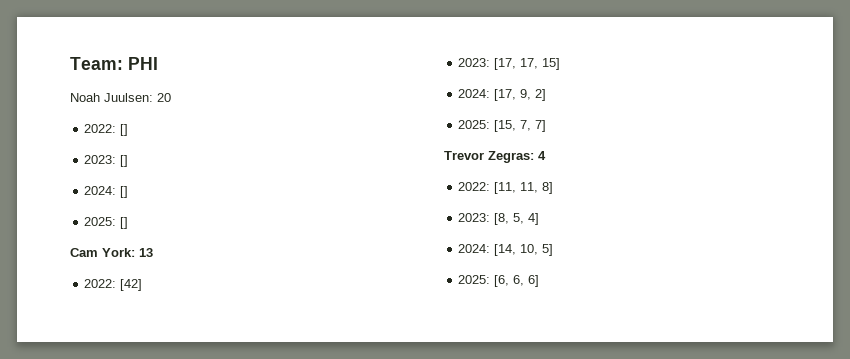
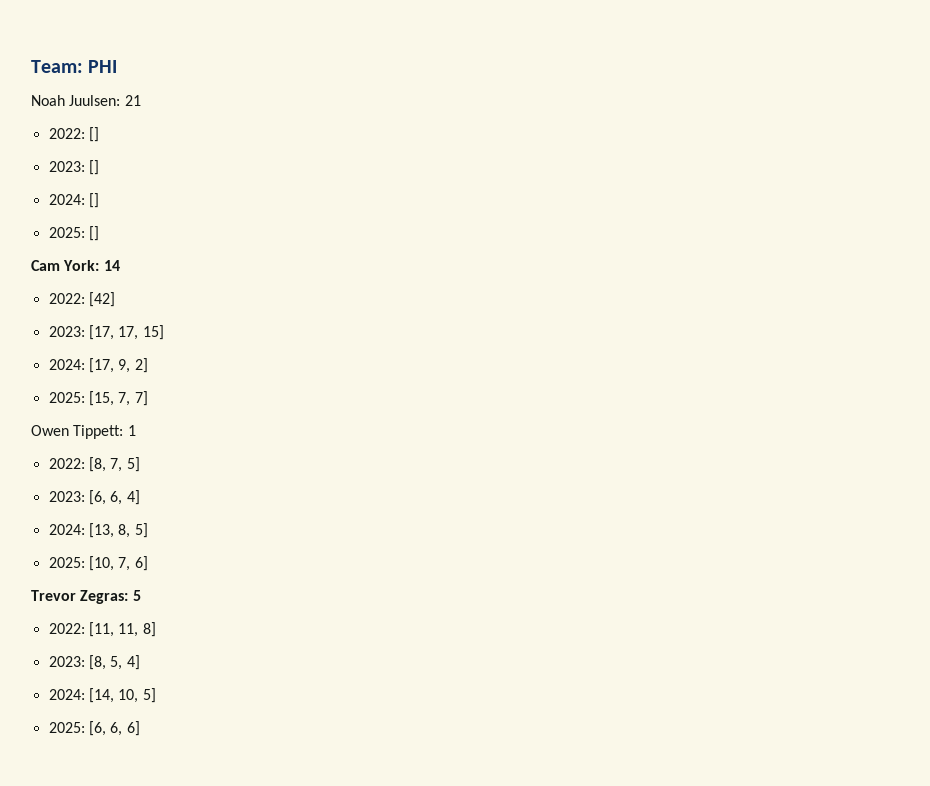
[157,93,171,102] 20 -> [124,95,141,106] 21
[139,248,153,257] 13 -> [103,260,120,271] 14
(547, 126) none -> [31,425,136,439] [48,457,140,472] [48,490,140,505] [48,523,148,538] [48,556,148,571] // Owen Tippett: 1 // 2022: [8, 7, 5] // 2023: [6, 6, 4] // 2024: [13, 8, 5] // 2025: [10, 7, 6]
[538,151,546,160] 4 -> [132,590,141,601] 5

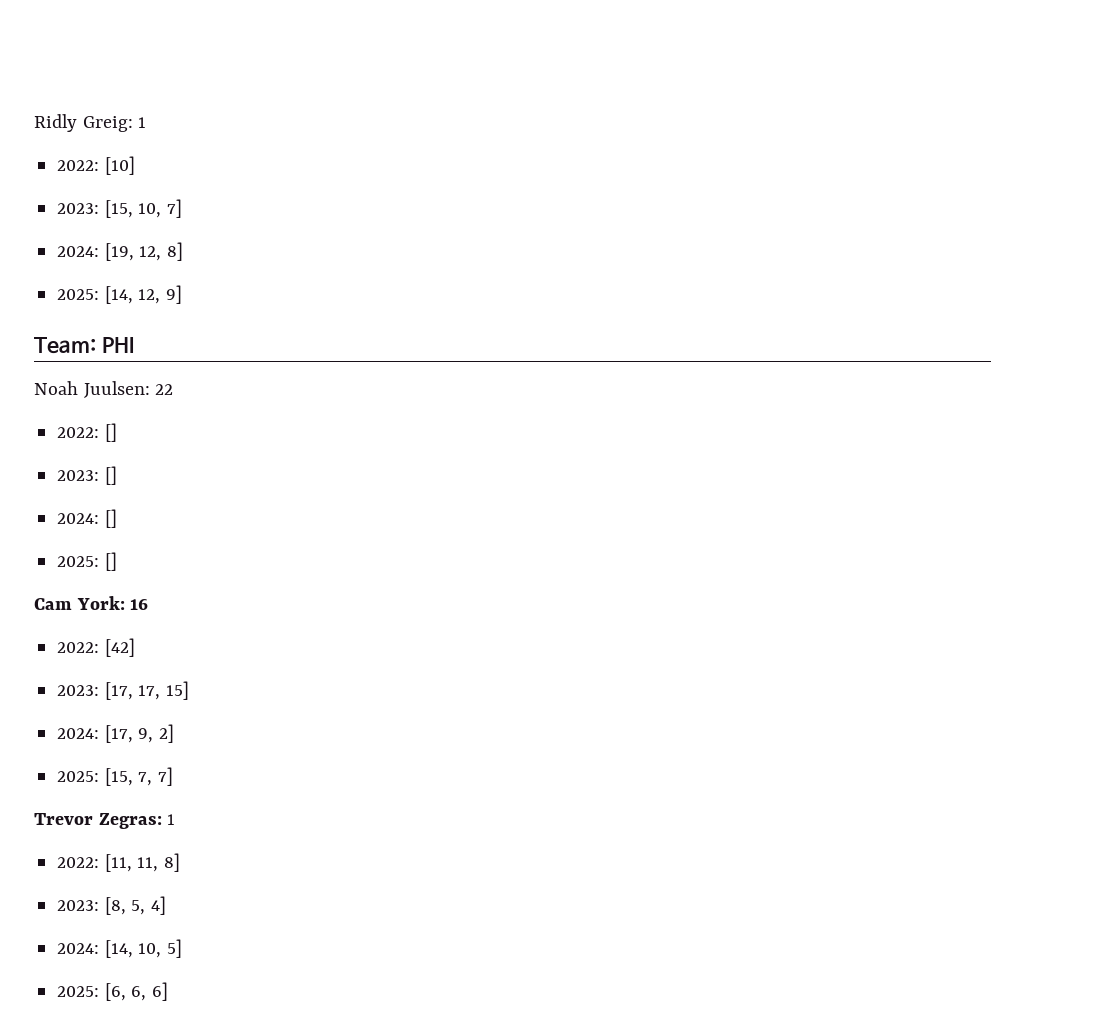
(31, 66) none -> [34,114,147,132] [57,156,135,175] [57,199,183,218] [57,242,184,261] [57,285,183,304] Ridly Greig: 1 // 2022: [10] // 2023: [15, 10, 7] // 2024: [19, 12, 8] // 2025: [14, 12, 9] //
[124,95,141,106] 21 -> [155,384,174,395] 22
[103,260,120,271] 14 -> [130,599,149,610] 16
[31,425,136,439] [48,457,140,472] [48,490,140,505] [48,523,148,538] [48,556,148,571] // Owen Tippett: 1 // 2022: [8, 7, 5] // 2023: [6, 6, 4] // 2024: [13, 8, 5] // 2025: [10, 7, 6] -> (174, 776) none
[132,590,141,601] 5 -> [167,814,176,825] 1

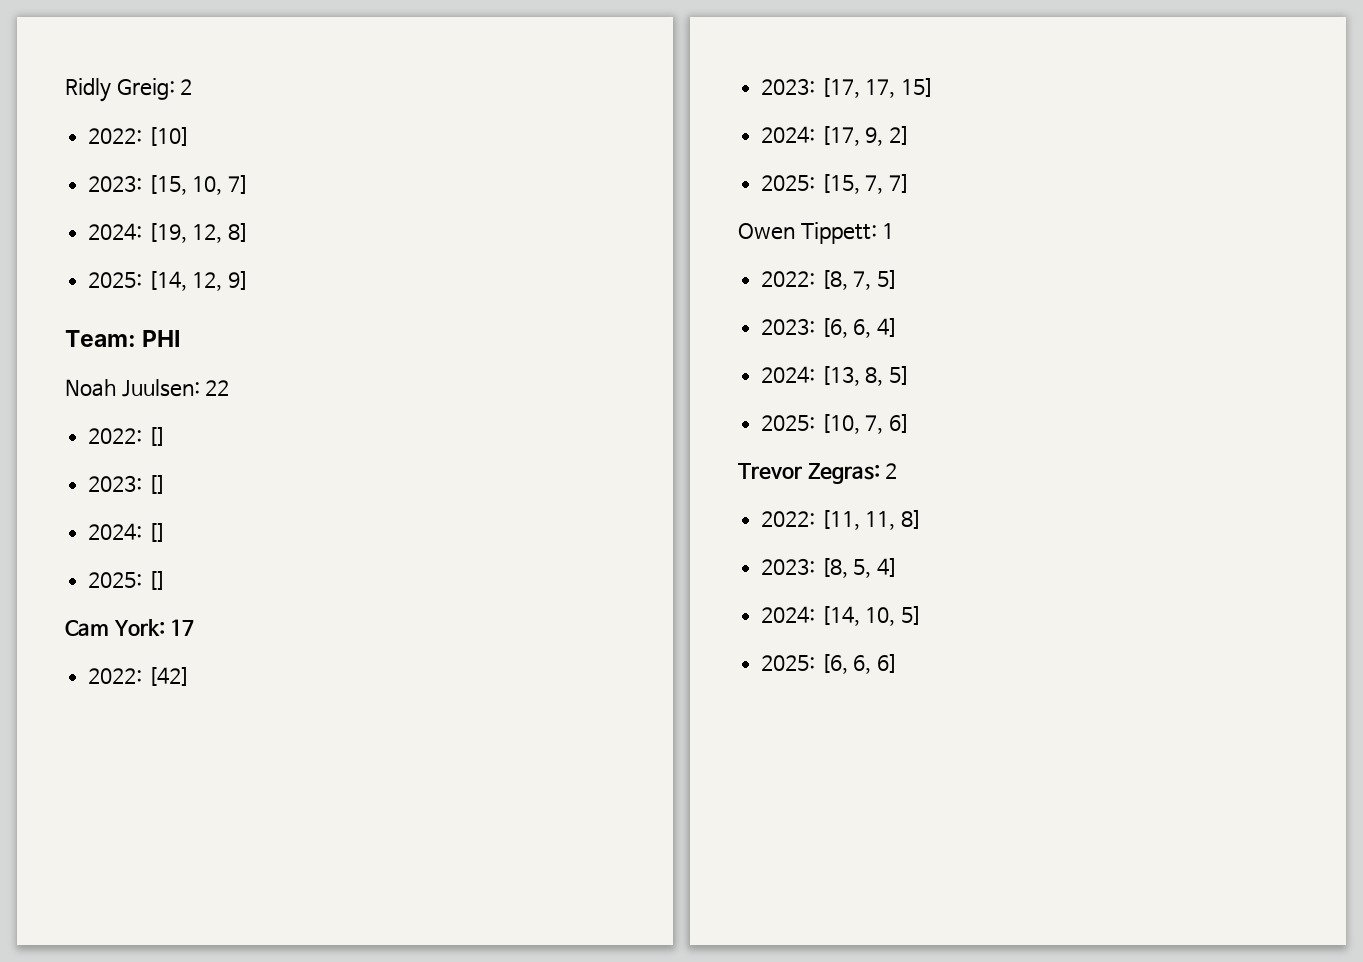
[138,117,147,128] 1 -> [180,79,193,95] 2
[130,599,149,610] 16 -> [170,619,195,636] 17
(174, 776) none -> [738,222,895,244] [761,270,899,290] [761,318,899,338] [761,366,911,386] [761,414,911,434] // Owen Tippett: 1 // 2022: [8, 7, 5] // 2023: [6, 6, 4] // 2024: [13, 8, 5] // 2025: [10, 7, 6]
[167,814,176,825] 1 -> [885,463,898,479] 2

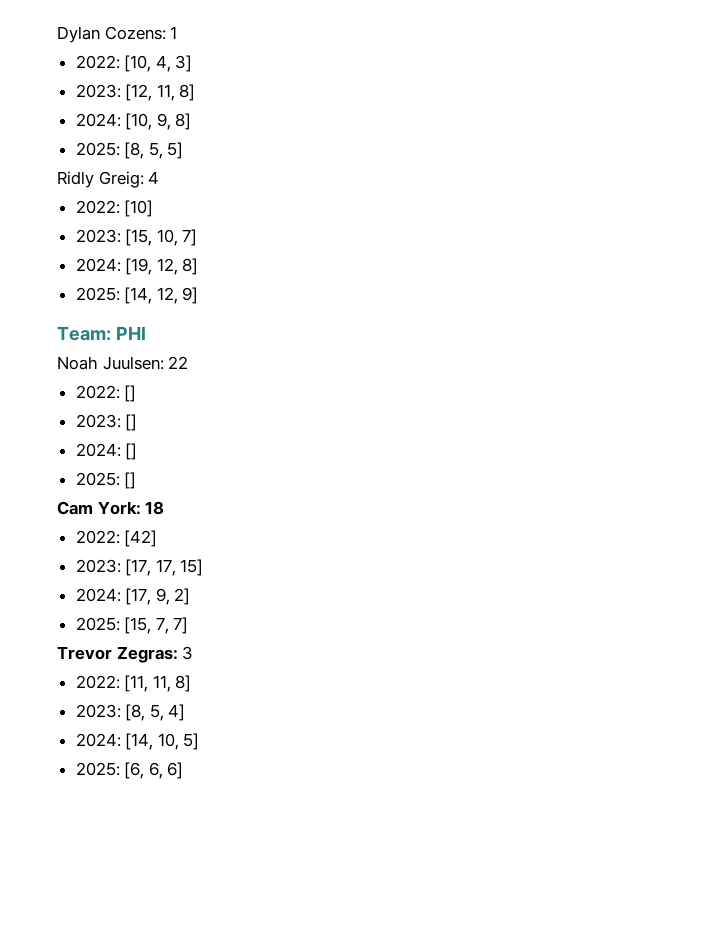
(65, 90) none -> [57,26,178,43] [75,55,193,72] [75,84,196,101] [75,113,192,130] [75,142,184,159] Dylan Cozens: 1 // 2022: [10, 4, 3] // 2023: [12, 11, 8] // 2024: [10, 9, 8] // 2025: [8, 5, 5] //
[180,79,193,95] 2 -> [148,171,160,184] 4
[170,619,195,636] 17 -> [145,501,165,515] 18
[738,222,895,244] [761,270,899,290] [761,318,899,338] [761,366,911,386] [761,414,911,434] // Owen Tippett: 1 // 2022: [8, 7, 5] // 2023: [6, 6, 4] // 2024: [13, 8, 5] // 2025: [10, 7, 6] -> (189, 625) none
[885,463,898,479] 2 -> [182,646,194,660] 3

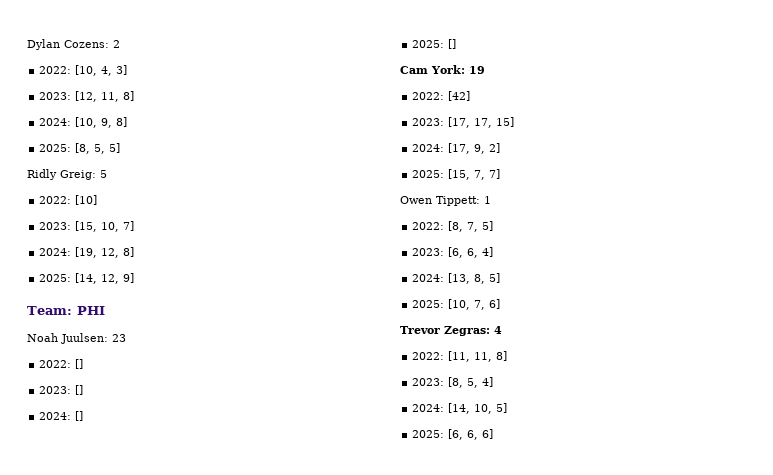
[170,26,178,39] 1 -> [113,40,120,48] 2
[148,171,160,184] 4 -> [100,170,107,178] 5
[168,356,189,369] 22 -> [112,334,126,342] 23
[145,501,165,515] 18 -> [469,66,485,74] 19
(189, 625) none -> [400,196,491,206] [412,221,494,232] [412,247,494,258] [412,273,501,284] [412,299,501,310] // Owen Tippett: 1 // 2022: [8, 7, 5] // 2023: [6, 6, 4] // 2024: [13, 8, 5] // 2025: [10, 7, 6]
[182,646,194,660] 3 -> [494,326,502,334] 4

